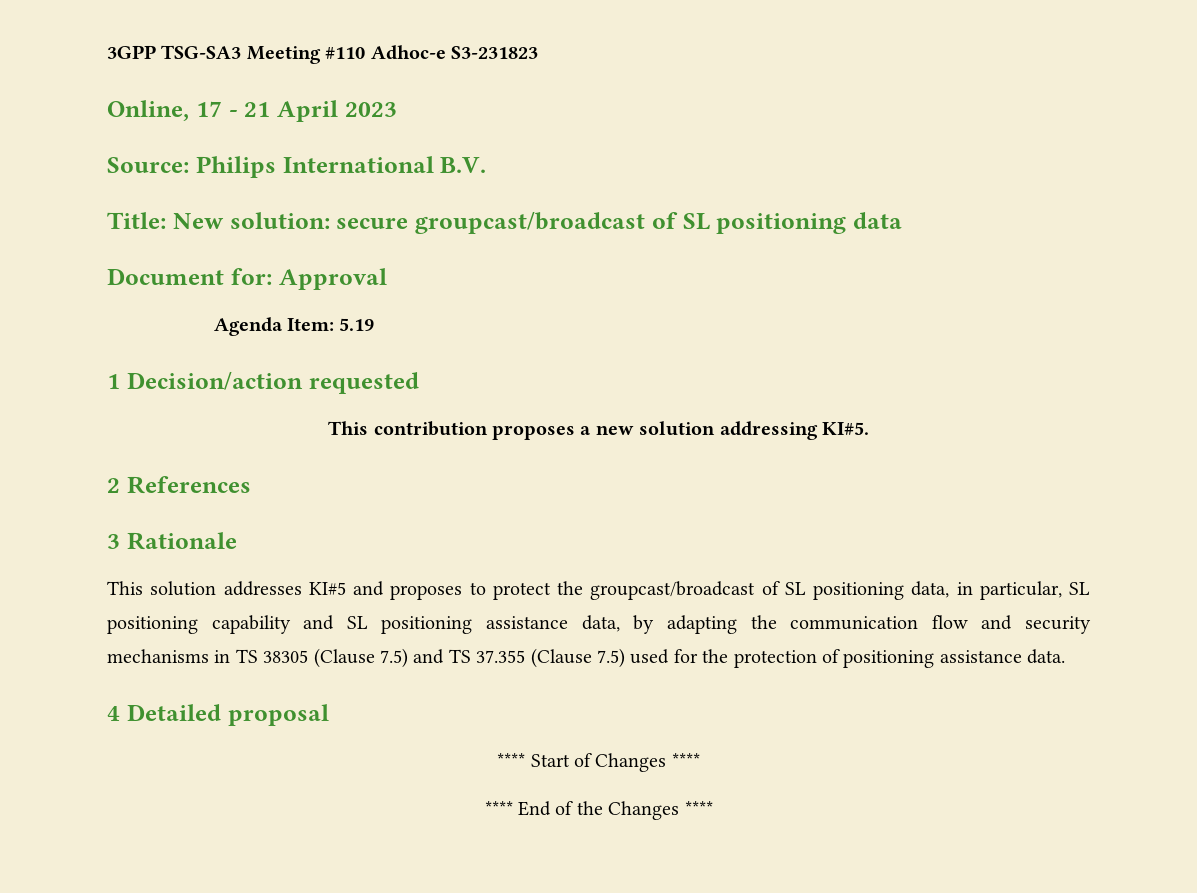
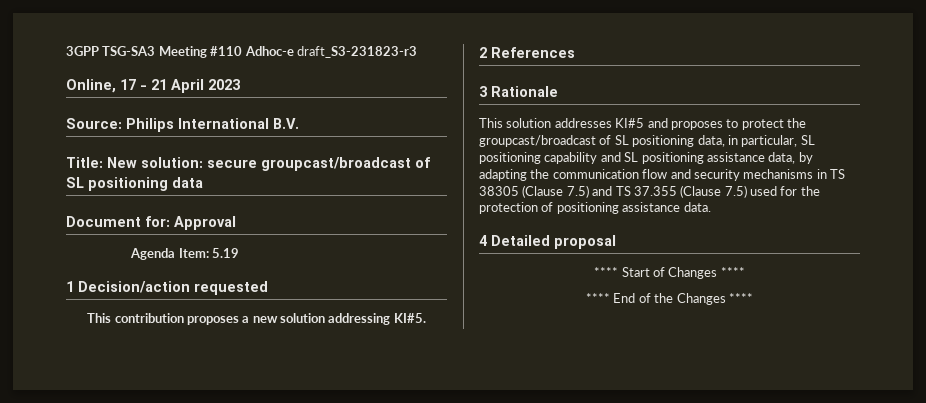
[451,46,538,59] S3-231823 -> [296,46,417,58] draft_S3-231823-r3

